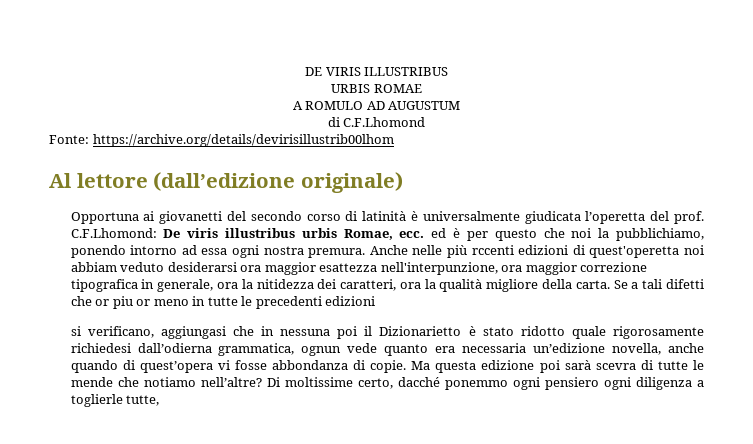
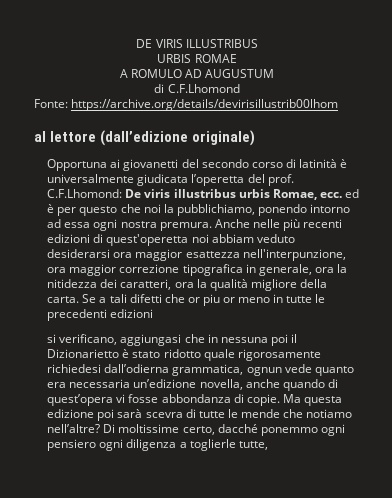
[49,173,71,188] Al -> [34,131,46,142] al
[471,245,514,255] rccenti -> [303,219,343,228] recenti

